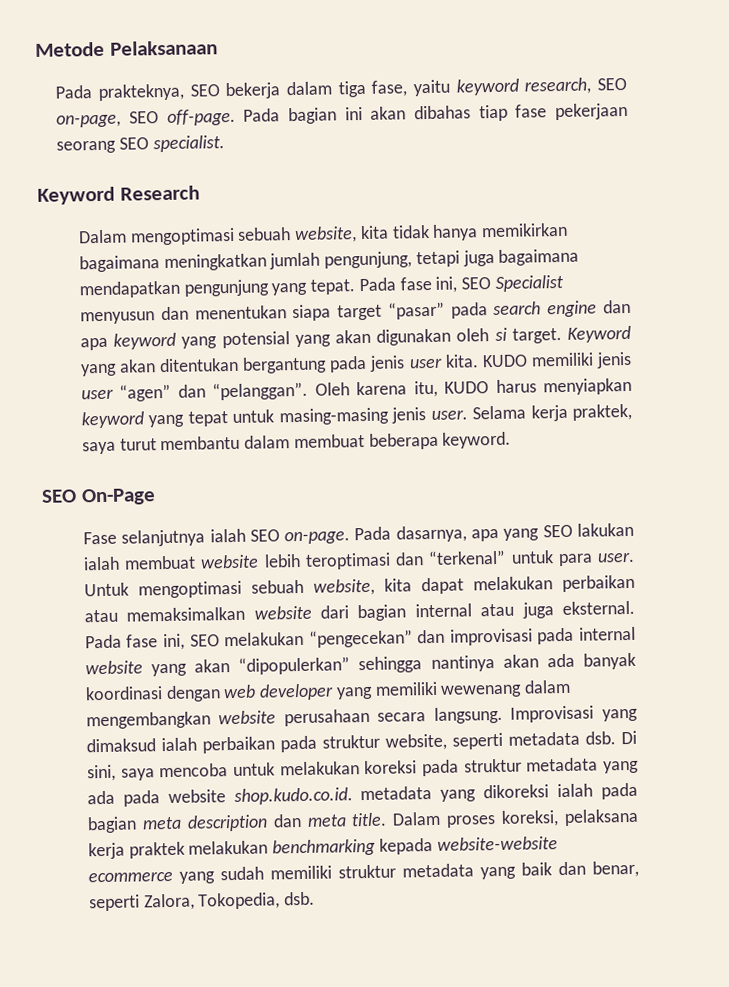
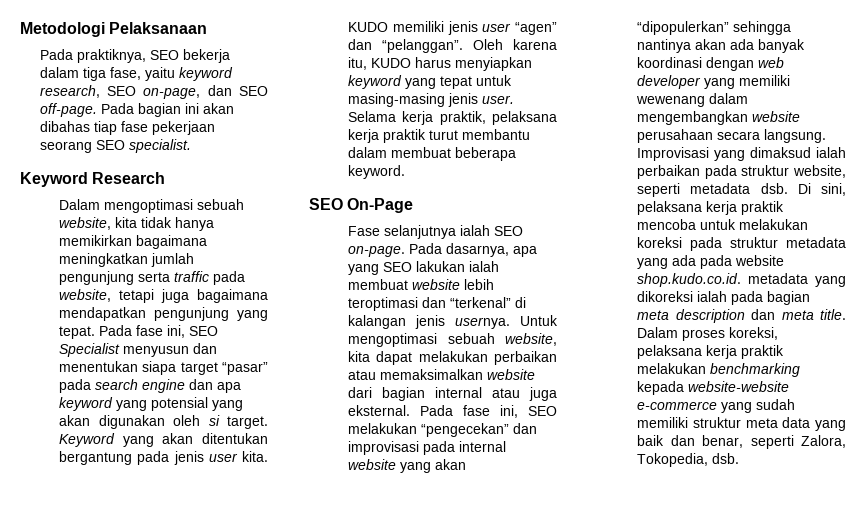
[35,41,105,57] Metode -> [20,22,105,37] Metodologi
[98,83,185,101] prakteknya, -> [76,49,146,63] praktiknya,
(122, 121) none -> [207,85,232,96] dan
[324,251,413,269] pengunjung, -> [59,271,246,285] [59,289,112,302] pengunjung serta traffic pada website,
[572,403,632,421] [81,441,116,455] praktek, saya -> [439,111,557,125] [348,129,427,143] praktik, pelaksana kerja praktik
[510,550,635,567] untuk para user. -> [515,297,527,308] [348,315,511,329] di kalangan jenis usernya.
[120,768,155,781] saya -> [637,201,785,215] pelaksana kerja praktik
[128,841,185,859] praktek -> [741,345,785,359] praktik
[87,871,173,883] ecommerce -> [637,401,718,410] e-commerce
[401,863,474,878] metadata -> [745,417,811,428] meta data

